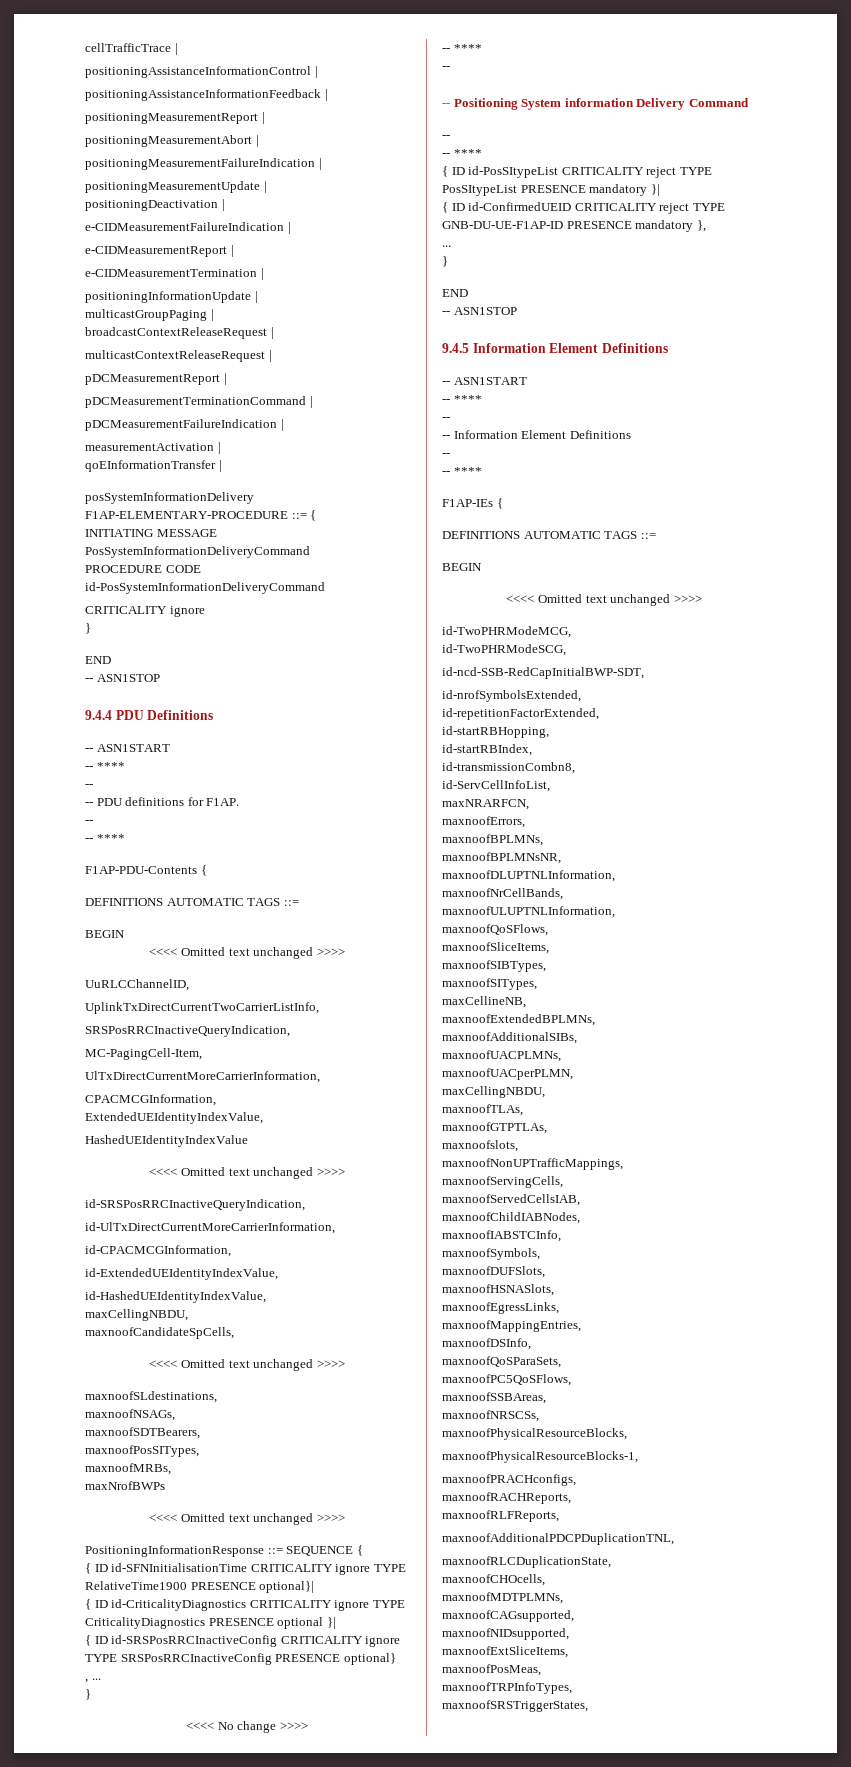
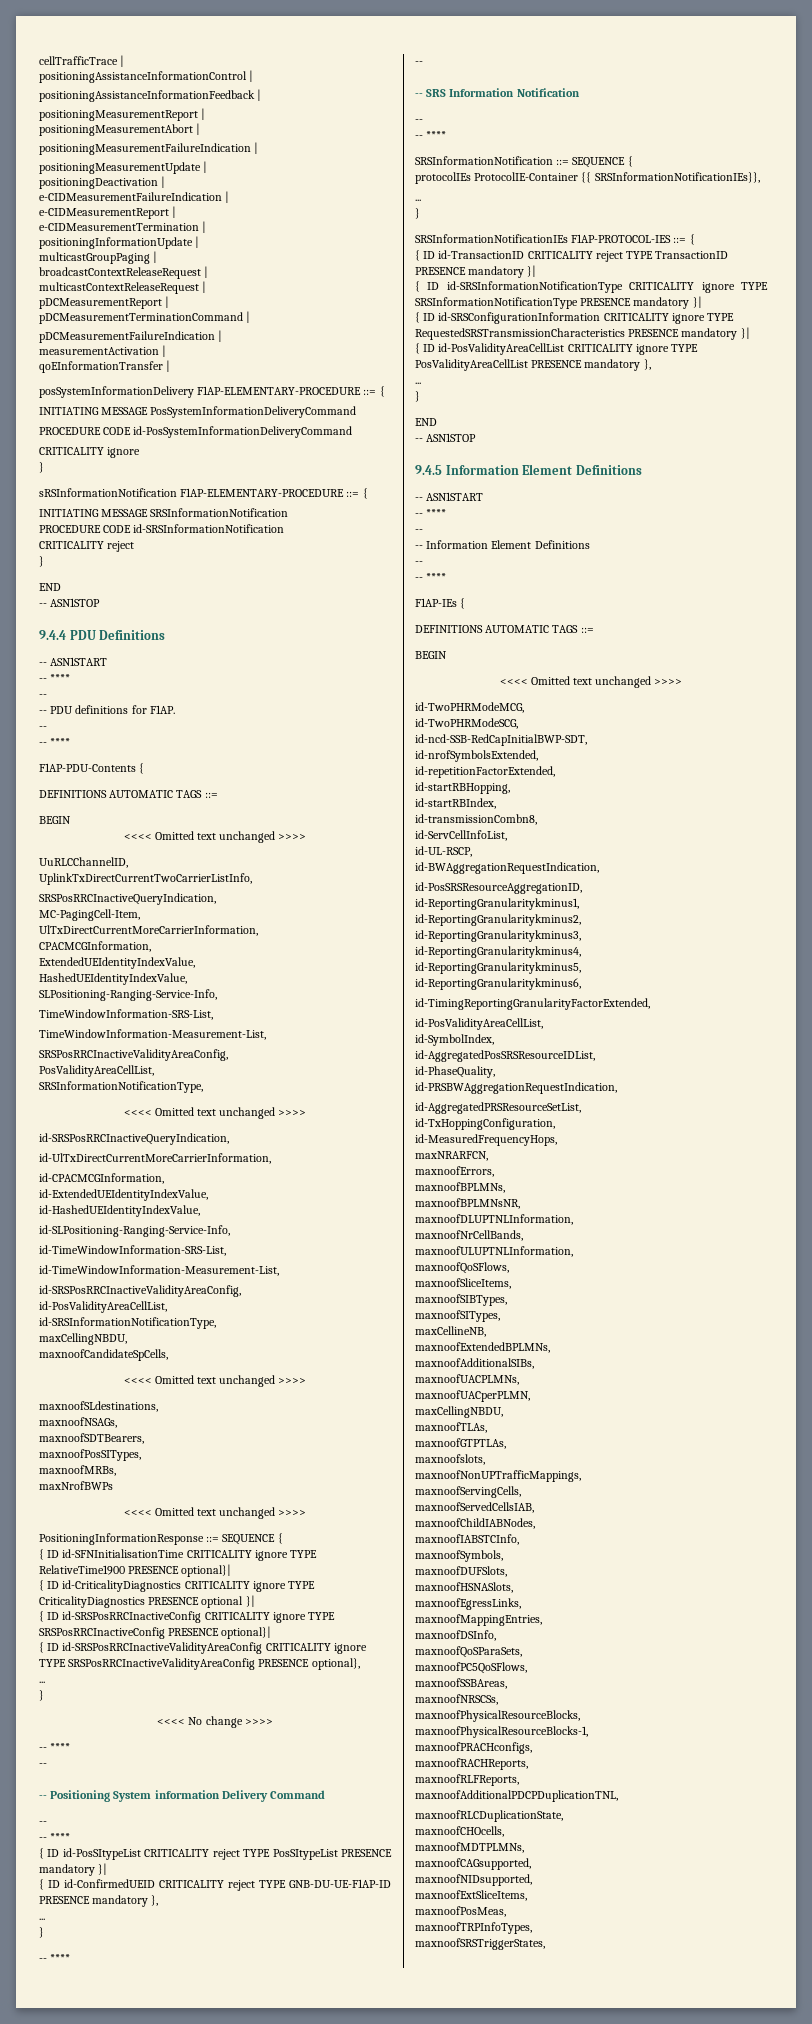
(91, 628) none -> [39,488,368,499] [39,508,289,517] [39,524,285,533] [39,541,135,552] [39,556,44,567] // sRSInformationNotification F1AP-ELEMENTARY-PROCEDURE ::= { // INITIATING MESSAGE SRSInformationNotification // PROCEDURE CODE id-SRSInformationNotification // CRITICALITY reject // }
[85,1135,248,1147] HashedUEIdentityIndexValue -> [39,973,187,985] [39,989,217,1001] [39,1009,213,1020] [39,1029,266,1040] [39,1049,228,1061] [39,1065,154,1077] [39,1081,203,1093] HashedUEIdentityIndexValue, // SLPositioning-Ranging-Service-Info, // TimeWindowInformation-SRS-List, // TimeWindowInformation-Measurement-List, // SRSPosRRCInactiveValidityAreaConfig, // PosValidityAreaCellList, // SRSInformationNotificationType,
(266, 1297) none -> [39,1225,230,1237] [39,1245,226,1256] [39,1265,279,1276] [39,1285,241,1297] [39,1301,167,1313] [39,1317,216,1329] // id-SLPositioning-Ranging-Service-Info, // id-TimeWindowInformation-SRS-List, // id-TimeWindowInformation-Measurement-List, // id-SRSPosRRCInactiveValidityAreaConfig, // id-PosValidityAreaCellList, // id-SRSInformationNotificationType,
[343,1653,396,1665] [85,1679,88,1683] optional} // , -> [221,1626,272,1639] [39,1642,367,1654] [39,1658,360,1670] optional}| // { ID id-SRSPosRRCInactiveValidityAreaConfig CRITICALITY ignore TYPE SRSPosRRCInactiveValidityAreaConfig PRESENCE optional}, //
(448, 261) none -> [39,1954,71,1962] [415,61,423,65] [415,88,580,97] [415,119,423,123] [415,131,447,139] [415,156,633,168] [415,172,760,184] [415,199,421,201] [415,208,420,219] [415,234,695,245] [415,250,729,262] [415,265,537,278] [415,281,768,293] [415,296,702,309] [415,312,735,324] [415,327,750,340] [415,343,699,355] [415,359,651,371] [415,382,421,384] [415,391,420,402] // -- **** // -- // -- SRS Information Notification // -- // -- **** // SRSInformationNotification ::= SEQUENCE { // protocolIEs ProtocolIE-Container {{ SRSInformationNotificationIEs}}, // ... // } // SRSInformationNotificationIEs F1AP-PROTOCOL-IES ::= { // { ID id-TransactionID CRITICALITY reject TYPE TransactionID PRESENCE mandatory }| // { ID id-SRSInformationNotificationType CRITICALITY ignore TYPE SRSInformationNotificationType PRESENCE mandatory }| // { ID id-SRSConfigurationInformation CRITICALITY ignore TYPE RequestedSRSTransmissionCharacteristics PRESENCE mandatory }| // { ID id-PosValidityAreaCellList CRITICALITY ignore TYPE PosValidityAreaCellList PRESENCE mandatory }, // ... // }
(550, 786) none -> [415,846,472,857] [415,862,599,874] [415,882,582,894] [415,898,579,910] [415,914,581,926] [415,930,581,942] [415,946,581,958] [415,962,581,974] [415,978,581,990] [415,998,650,1010] [415,1018,543,1030] [415,1034,494,1046] [415,1050,595,1062] [415,1066,495,1078] [415,1082,617,1094] [415,1102,581,1114] [415,1118,555,1130] [415,1134,557,1146] // id-UL-RSCP, // id-BWAggregationRequestIndication, // id-PosSRSResourceAggregationID, // id-ReportingGranularitykminus1, // id-ReportingGranularitykminus2, // id-ReportingGranularitykminus3, // id-ReportingGranularitykminus4, // id-ReportingGranularitykminus5, // id-ReportingGranularitykminus6, // id-TimingReportingGranularityFactorExtended, // id-PosValidityAreaCellList, // id-SymbolIndex, // id-AggregatedPosSRSResourceIDList, // id-PhaseQuality, // id-PRSBWAggregationRequestIndication, // id-AggregatedPRSResourceSetList, // id-TxHoppingConfiguration, // id-MeasuredFrequencyHops,

